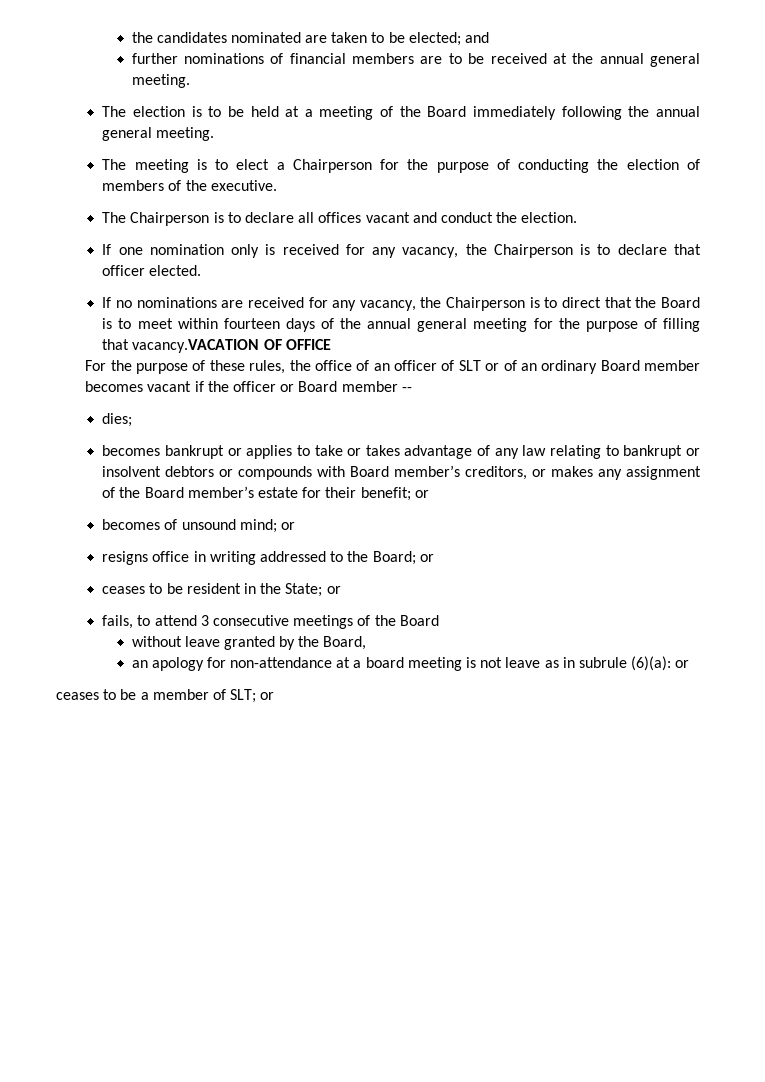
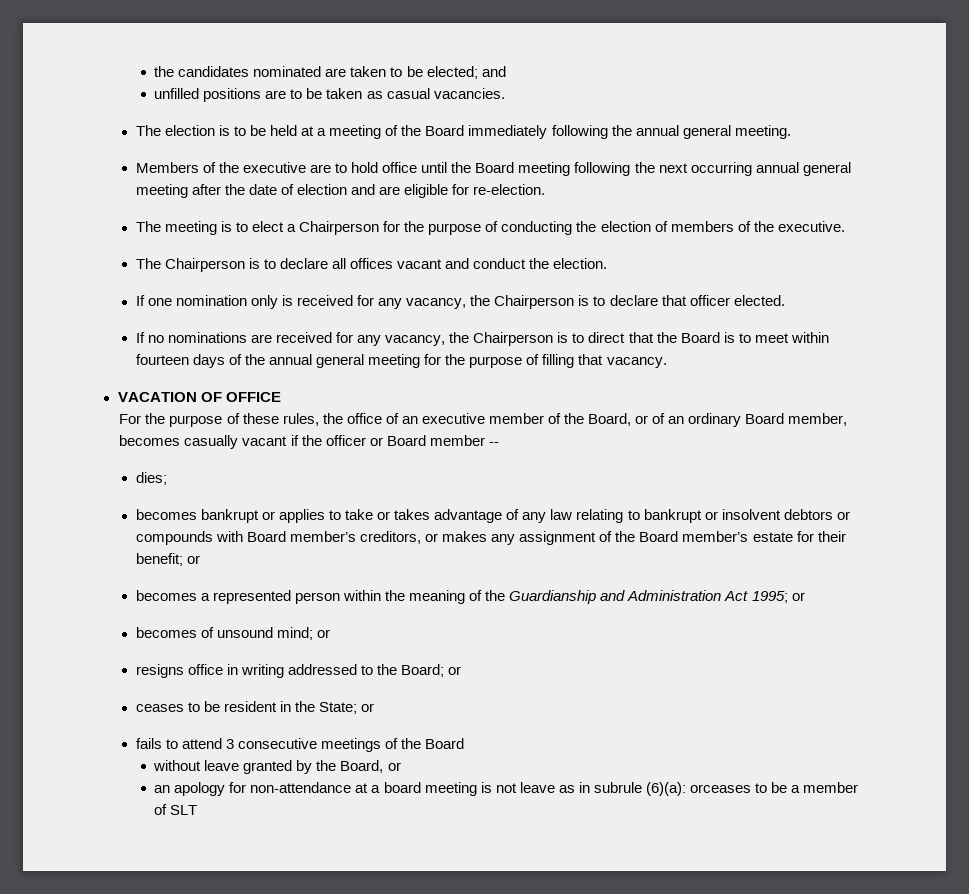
[131,53,701,67] [131,74,190,88] further nominations of financial members are to be received at the annual general meeting. -> [154,88,505,102] unfilled positions are to be taken as casual vacancies.
(215, 134) none -> [135,162,851,176] [135,184,546,198] // Members of the executive are to hold office until the Board meeting following the next occurring annual general meeting after the date of election and are eligible for re-election.
[132,339,260,353] vacancy.VACATION -> [606,357,667,368] [117,392,197,402] vacancy. // VACATION
[394,360,481,371] officer of SLT -> [421,413,632,426] executive member of the Board,
[643,360,700,371] [85,381,144,392] member becomes -> [788,413,848,426] [119,435,239,449] member, becomes casually
(429, 494) none -> [135,590,805,604] // becomes a represented person within the meaning of the Guardianship and Administration Act 1995; or
[102,615,134,629] fails, -> [135,738,162,749] fails
(367, 643) none -> [387,762,401,771] or
[675,660,690,668] [56,692,99,700] or // ceases -> [689,784,751,793] orceases
[230,689,275,703] SLT; or -> [170,805,198,815] SLT

